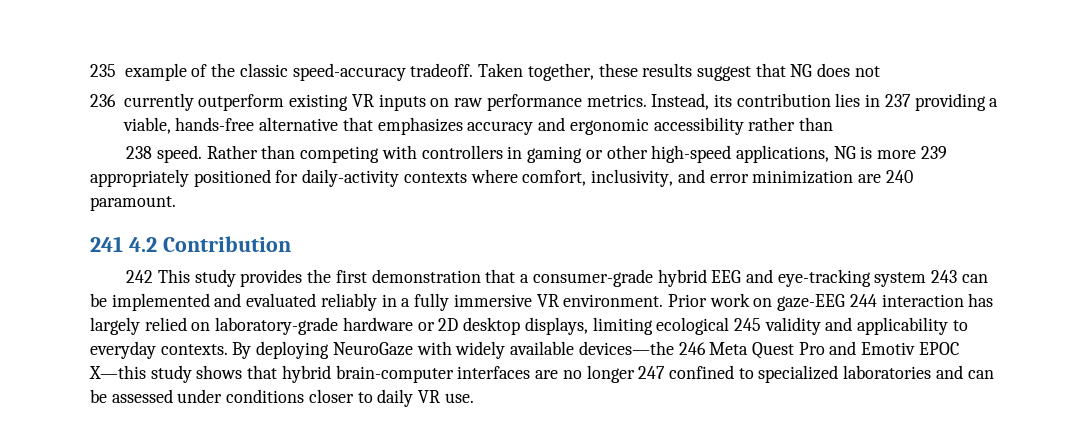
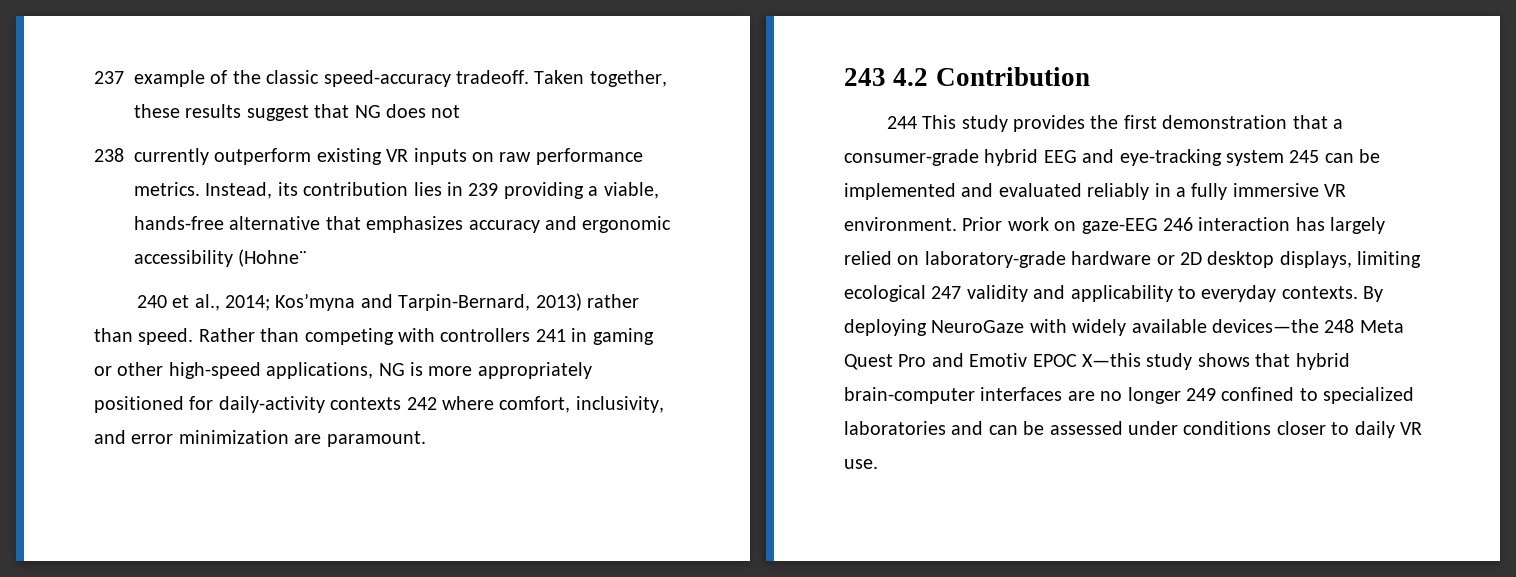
[90,64,116,77] 235 -> [94,71,124,84] 237
[90,94,116,107] 236 -> [94,148,124,162] 238
[884,94,911,107] 237 -> [468,183,499,196] 239
(744, 126) none -> [238,249,308,267] [136,293,582,311] (Hohne¨ // 240 et al., 2014; Kos’myna and Tarpin-Bernard, 2013)
[126,146,153,159] // 238 -> (133, 335) none
(503, 152) none -> [535,329,566,342] 241
[920,146,947,159] 239 -> (473, 371) none
(467, 177) none -> [406,397,437,410] 242
[885,170,913,183] 240 -> (322, 439) none
[90,236,123,252] 241 -> [844,68,886,86] 243
[126,270,154,283] 242 -> [886,116,917,129] 244
[931,270,958,283] 243 -> [1289,150,1320,163] 245
[849,294,877,307] 244 -> [1163,217,1193,231] 246
[733,318,761,331] 245 -> [931,286,962,299] 247
[678,342,706,355] 246 -> [1324,319,1355,333] 248
[638,366,666,379] 247 -> [1186,388,1216,401] 249

